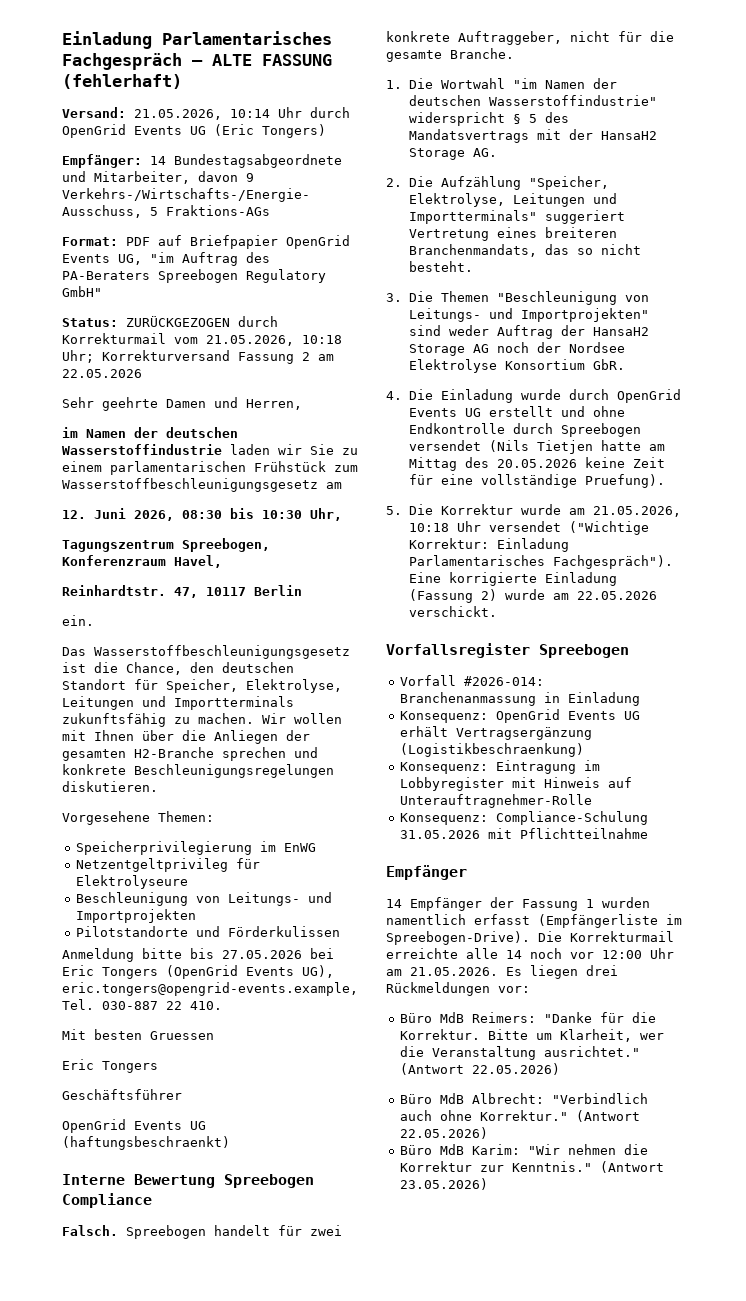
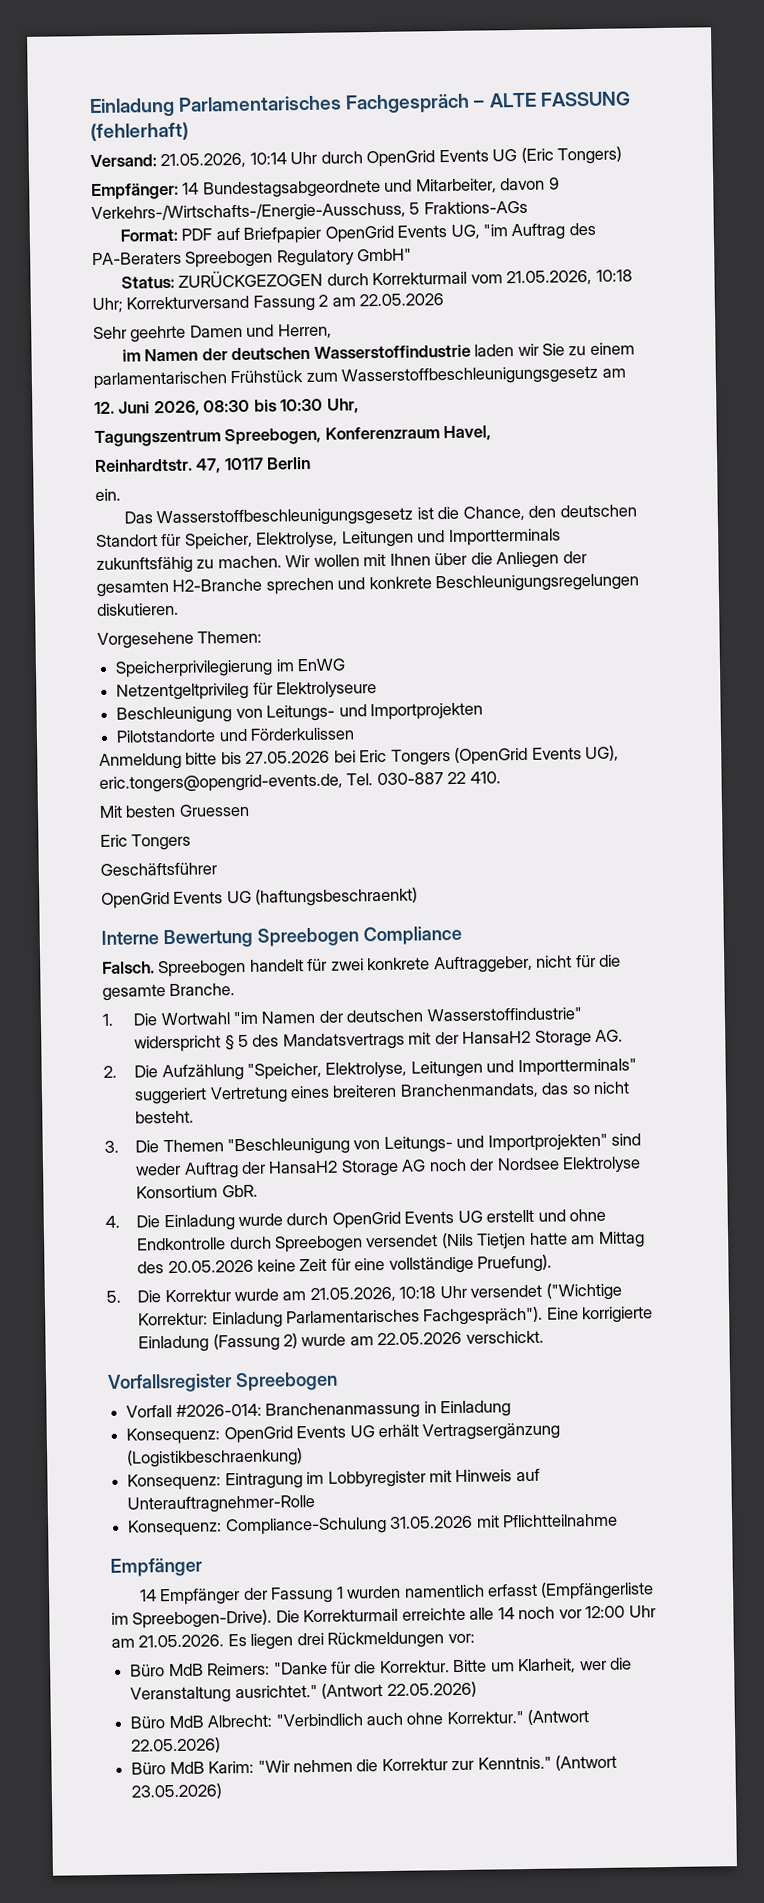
[62,982,358,996] eric.tongers@opengrid-events.example, -> [99,773,343,793] eric.tongers@opengrid-events.de,

